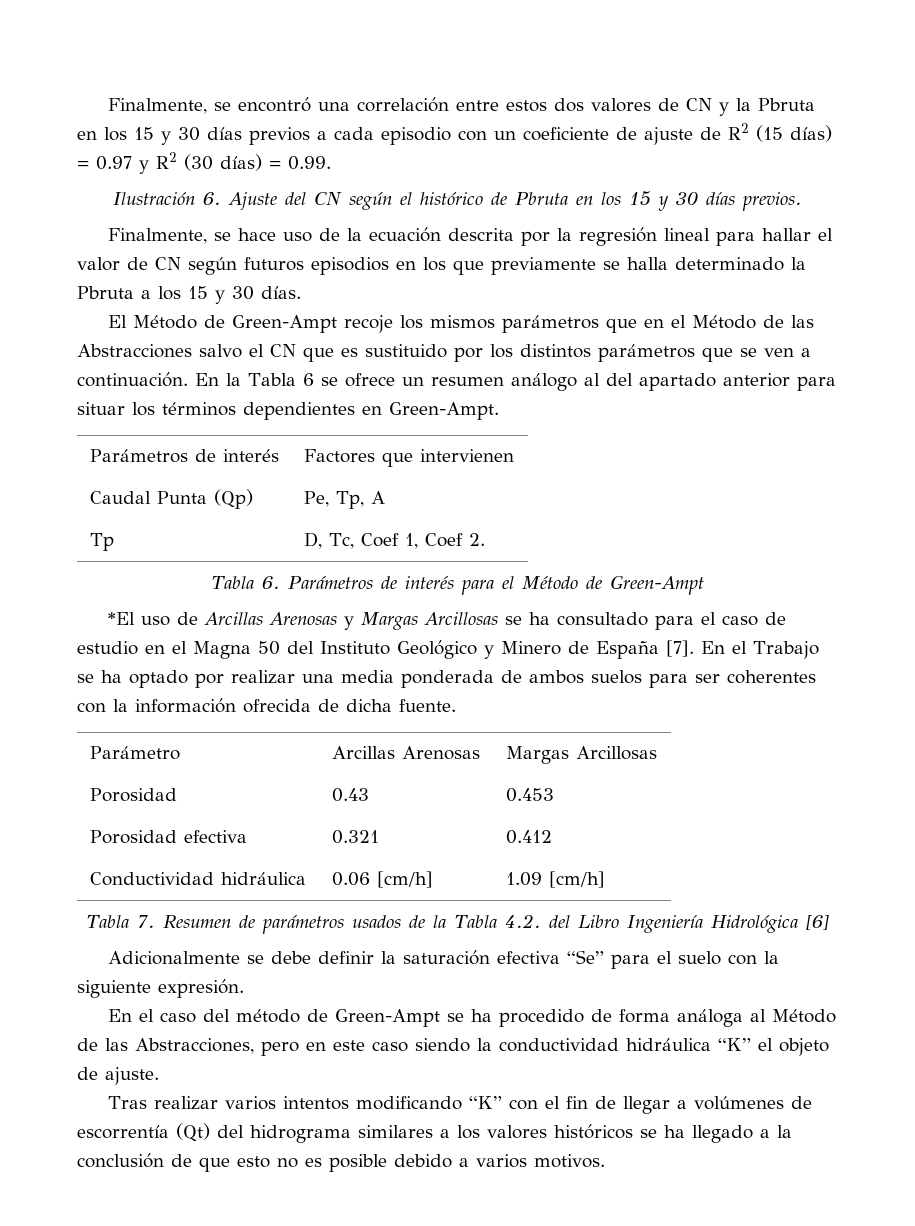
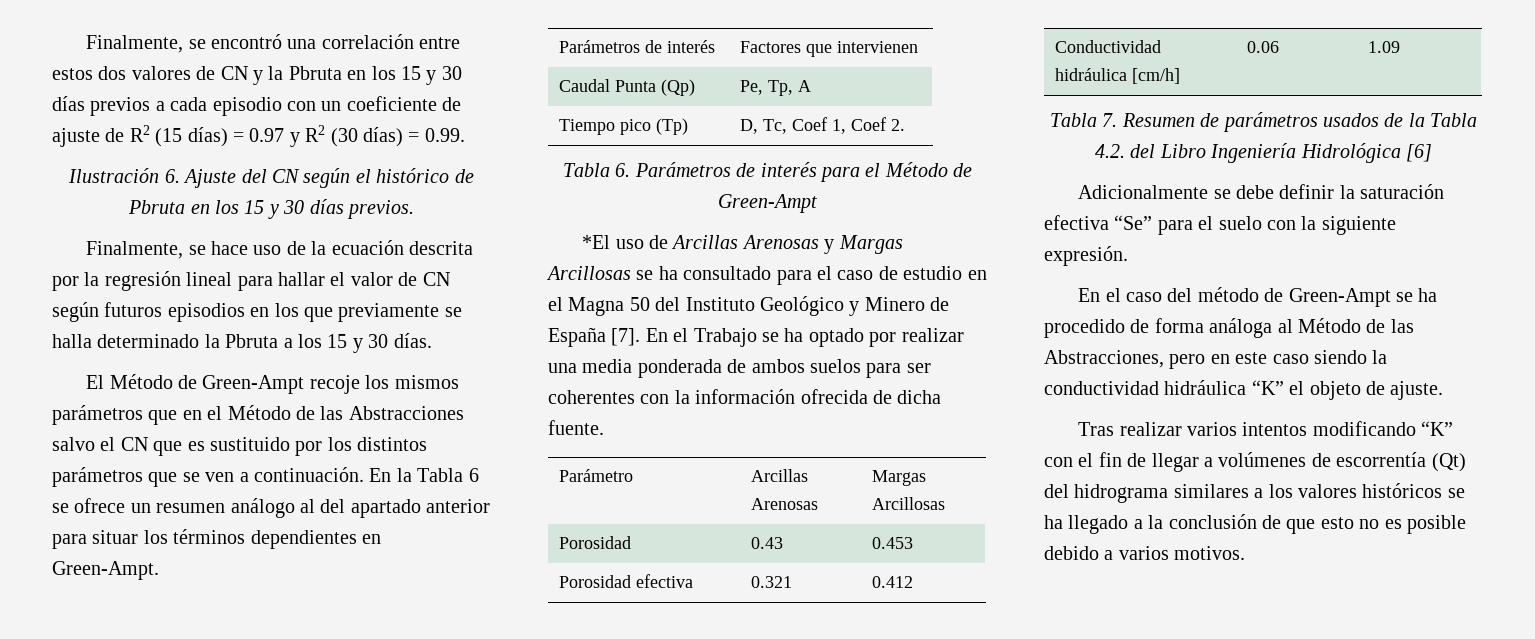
[89,533,114,551] Tp -> [558,118,688,135] Tiempo pico (Tp)
(306, 878) none -> [1131,68,1180,84] [cm/h]
[376,871,433,888] [cm/h] -> (1279, 47) none
[548,871,605,888] [cm/h] -> (1400, 47) none

